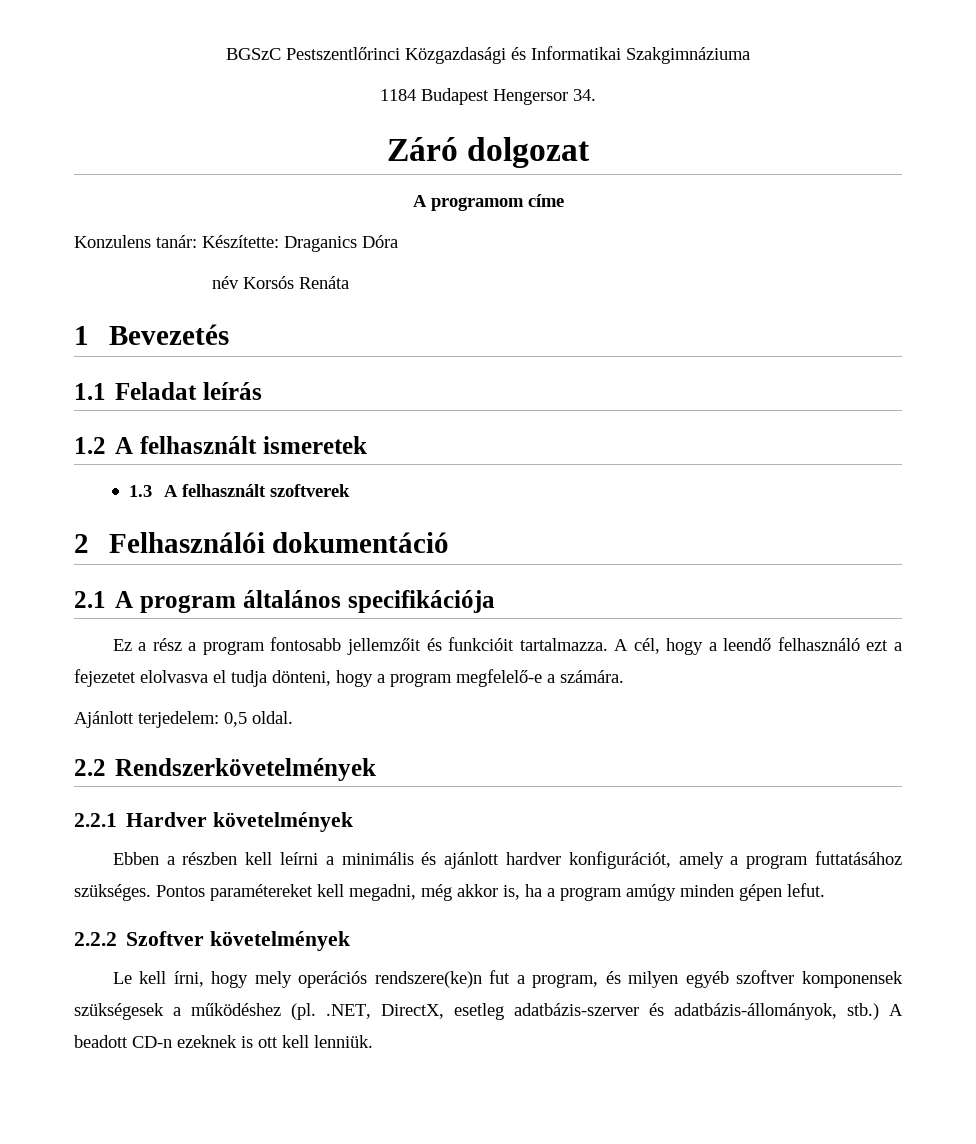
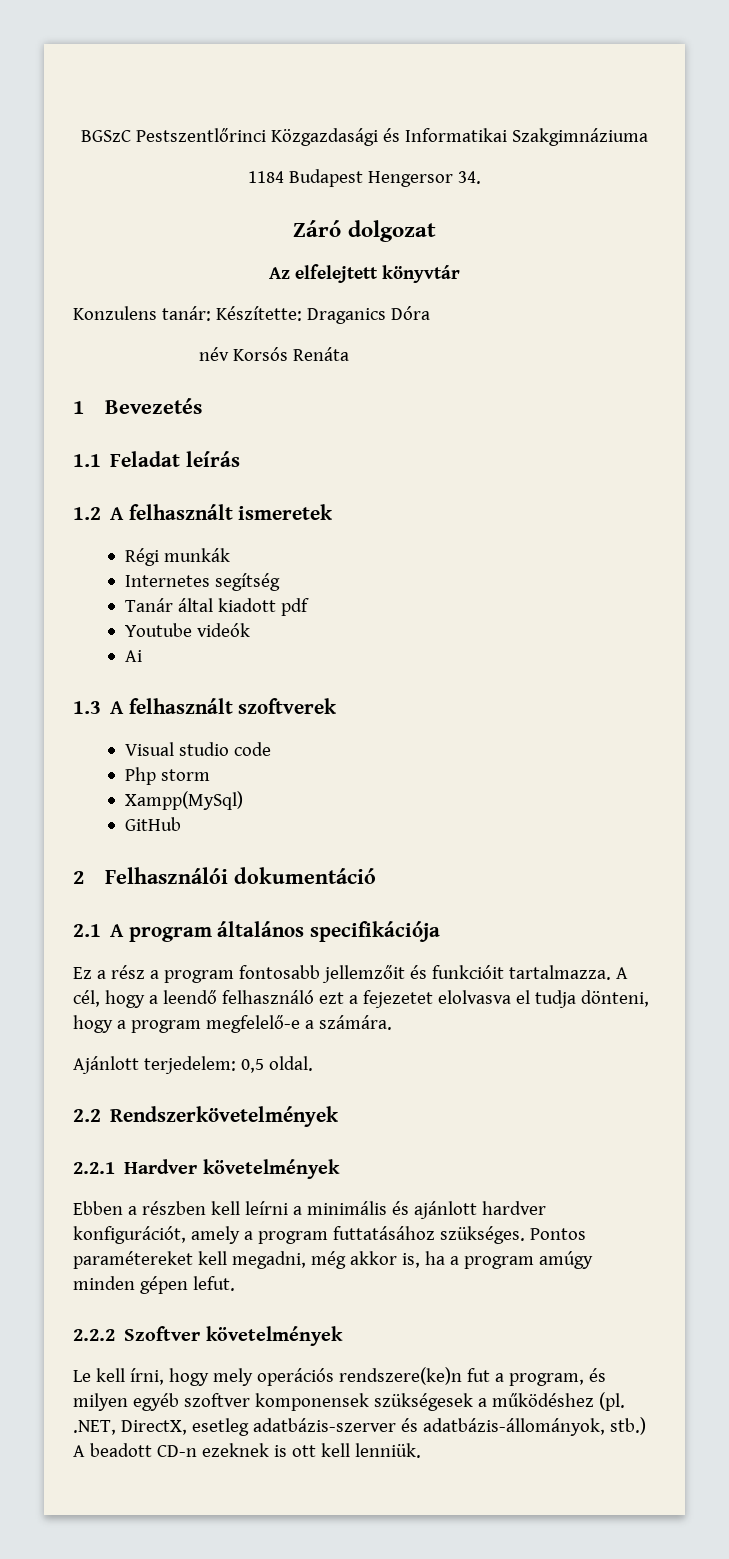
[412,194,564,211] A programom címe -> [269,264,460,283] Az elfelejtett könyvtár
[128,484,350,497] 1.3 A felhasznált szoftverek -> [124,548,230,566] [124,573,280,591] [124,598,309,616] [124,623,250,637] [124,650,142,662] [73,698,338,714] [124,742,271,756] [124,767,210,785] [124,791,243,810] [124,817,181,831] Régi munkák // Internetes segítség // Tanár által kiadott pdf // Youtube videók // Ai // 1.3 A felhasznált szoftverek // Visual studio code // Php storm // Xampp(MySql) // GitHub

